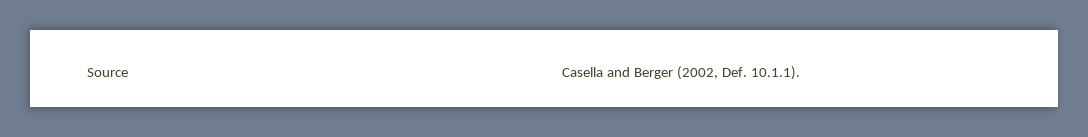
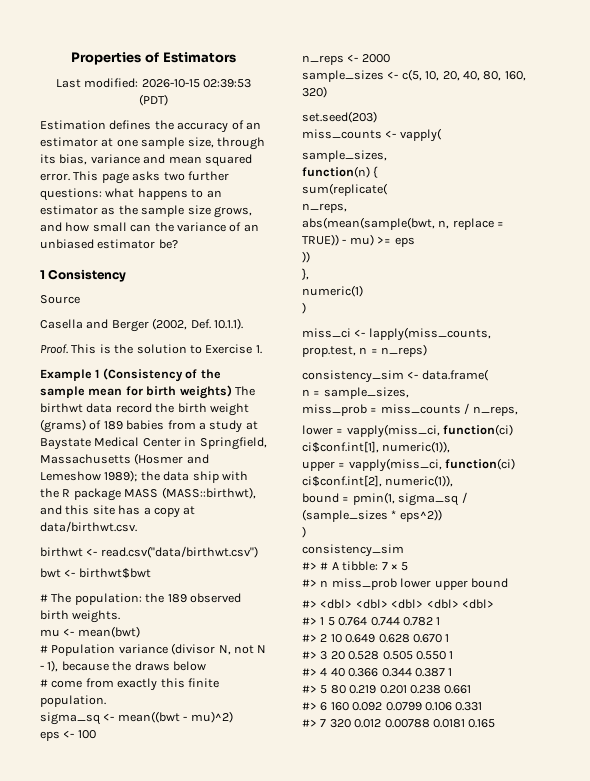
(87, 72) none -> [71,52,236,65] [55,78,252,88] [139,94,168,106] [40,120,261,133] [40,137,265,150] [40,154,252,167] [40,171,229,184] [40,188,222,201] [40,205,252,218] [40,222,259,232] [40,239,178,249] [40,269,127,282] Properties of Estimators // Last modified: 2026-10-15 02:39:53 (PDT) // Estimation defines the accuracy of an estimator at one sample size, through its bias, variance and mean squared error. This page asks two further questions: what happens to an estimator as the sample size grows, and how small can the variance of an unbiased estimator be? // 1 Consistency //
(800, 73) none -> [40,344,262,354] [40,368,221,382] [40,385,255,399] [40,403,249,416] [40,419,258,433] [40,437,267,450] [40,453,209,465] [40,470,248,483] [40,487,256,501] [40,505,196,518] [40,521,137,532] [40,546,258,558] [40,568,151,579] [40,593,241,605] [40,610,121,623] [40,626,140,638] [40,643,267,656] [40,660,206,672] [40,678,219,691] [40,695,106,707] [40,711,233,725] [40,730,96,741] [302,54,390,65] [302,69,526,82] [302,86,327,98] [302,111,377,123] [302,128,442,142] [302,150,387,162] [302,166,379,178] [302,183,388,196] [302,203,347,213] [302,217,505,230] [302,234,415,247] [302,251,310,263] [302,268,309,280] [302,285,363,297] [302,302,306,314] [302,327,491,341] [302,344,428,357] [302,369,489,383] [302,387,409,399] [302,403,518,416] [302,424,514,438] [302,441,451,453] [302,458,516,472] [302,475,454,487] [302,492,467,506] [302,509,442,522] [302,526,306,538] [302,544,404,557] [302,561,409,571] [302,578,508,590] [302,599,494,609] [302,617,441,626] [302,634,450,643] [302,651,454,660] [302,668,453,677] [302,685,472,694] [302,702,483,711] [302,719,496,728] // Proof. This is the solution to Exercise 1. // Example 1 (Consistency of the sample mean for birth weights) The birthwt data record the birth weight (grams) of 189 babies from a study at Baystate Medical Center in Springfield, Massachusetts (Hosmer and Lemeshow 1989); the data ship with the R package MASS (MASS::birthwt), and this site has a copy at data/birthwt.csv. // birthwt <- read.csv("data/birthwt.csv") // bwt <- birthwt$bwt // # The population: the 189 observed birth weights. // mu <- mean(bwt) // # Population variance (divisor N, not N - 1), because the draws below // # come from exactly this finite population. // sigma_sq <- mean((bwt - mu)^2) // eps <- 100 // n_reps <- 2000 // sample_sizes <- c(5, 10, 20, 40, 80, 160, 320) // set.seed(203) // miss_counts <- vapply( // sample_sizes, // function(n) { // sum(replicate( // n_reps, // abs(mean(sample(bwt, n, replace = TRUE)) - mu) >= eps // )) // }, // numeric(1) // ) // miss_ci <- lapply(miss_counts, prop.test, n = n_reps) // consistency_sim <- data.frame( // n = sample_sizes, // miss_prob = miss_counts / n_reps, // lower = vapply(miss_ci, function(ci) ci$conf.int[1], numeric(1)), // upper = vapply(miss_ci, function(ci) ci$conf.int[2], numeric(1)), // bound = pmin(1, sigma_sq / (sample_sizes * eps^2)) // ) // consistency_sim // #> # A tibble: 7 × 5 // #> n miss_prob lower upper bound // #> <dbl> <dbl> <dbl> <dbl> <dbl> // #> 1 5 0.764 0.744 0.782 1 // #> 2 10 0.649 0.628 0.670 1 // #> 3 20 0.528 0.505 0.550 1 // #> 4 40 0.366 0.344 0.387 1 // #> 5 80 0.219 0.201 0.238 0.661 // #> 6 160 0.092 0.0799 0.106 0.331 // #> 7 320 0.012 0.00788 0.0181 0.165

